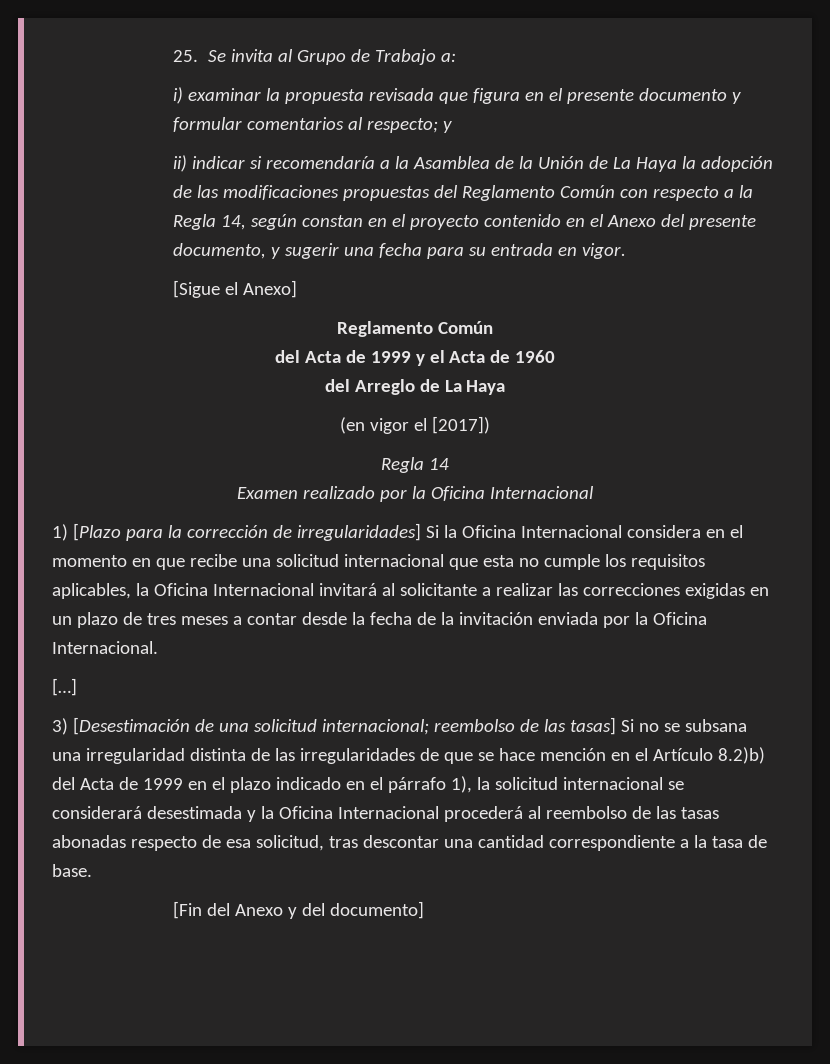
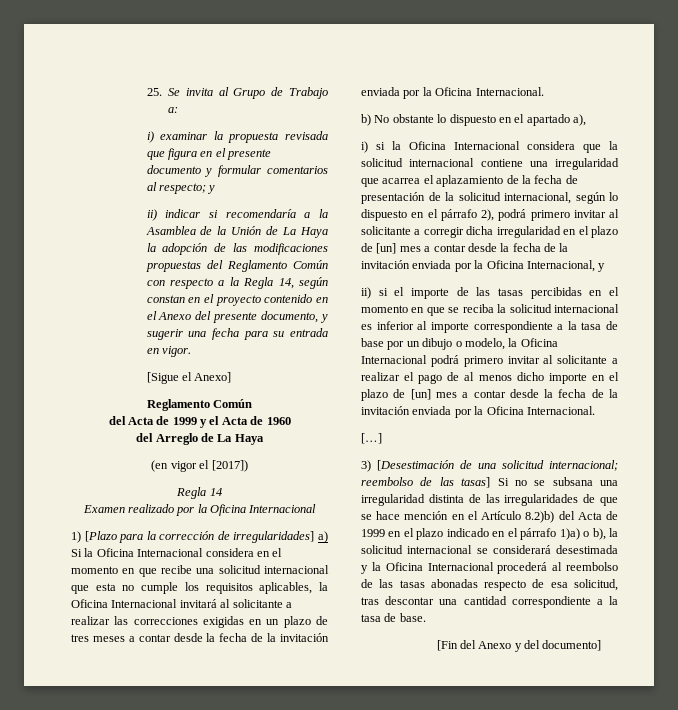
(421, 532) none -> [318,531,328,543] a)
(158, 647) none -> [361,114,586,126] [361,141,618,153] [361,158,619,170] [361,175,578,187] [361,192,618,204] [361,209,619,221] [361,226,618,238] [361,243,569,254] [361,260,606,272] [361,287,619,299] [361,304,619,316] [361,321,618,333] [361,338,558,350] [361,355,618,367] [361,372,619,384] [361,389,618,401] [361,406,595,418] // b) No obstante lo dispuesto en el apartado a), // i) si la Oficina Internacional considera que la solicitud internacional contiene una irregularidad que acarrea el aplazamiento de la fecha de presentación de la solicitud internacional, según lo dispuesto en el párrafo 2), podrá primero invitar al solicitante a corregir dicha irregularidad en el plazo de [un] mes a contar desde la fecha de la invitación enviada por la Oficina Internacional, y // ii) si el importe de las tasas percibidas en el momento en que se reciba la solicitud internacional es inferior al importe correspondiente a la tasa de base por un dibujo o modelo, la Oficina Internacional podrá primero invitar al solicitante a realizar el pago de al menos dicho importe en el plazo de [un] mes a contar desde la fecha de la invitación enviada por la Oficina Internacional.
[450,776,472,793] 1), -> [559,528,606,540] 1)a) o b),

